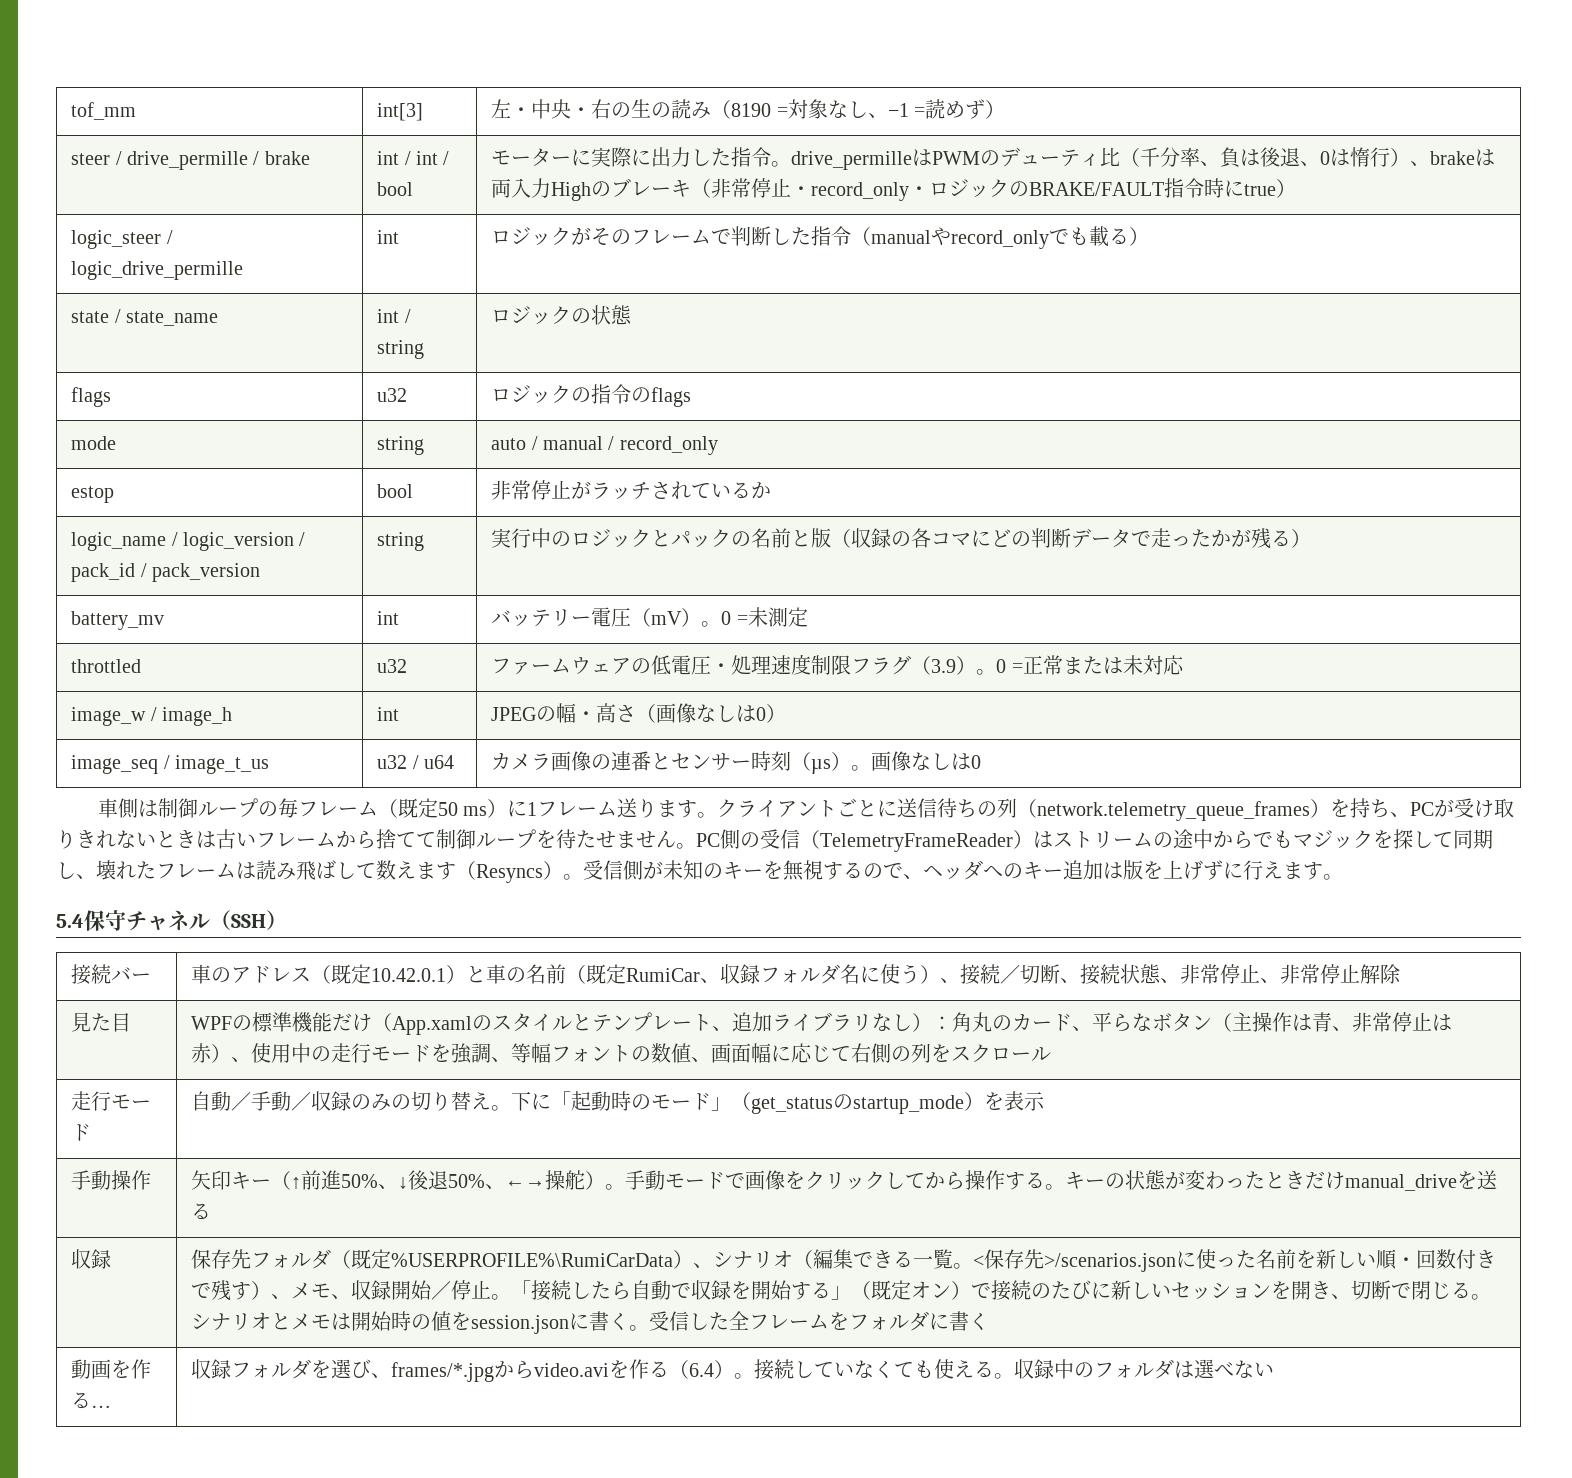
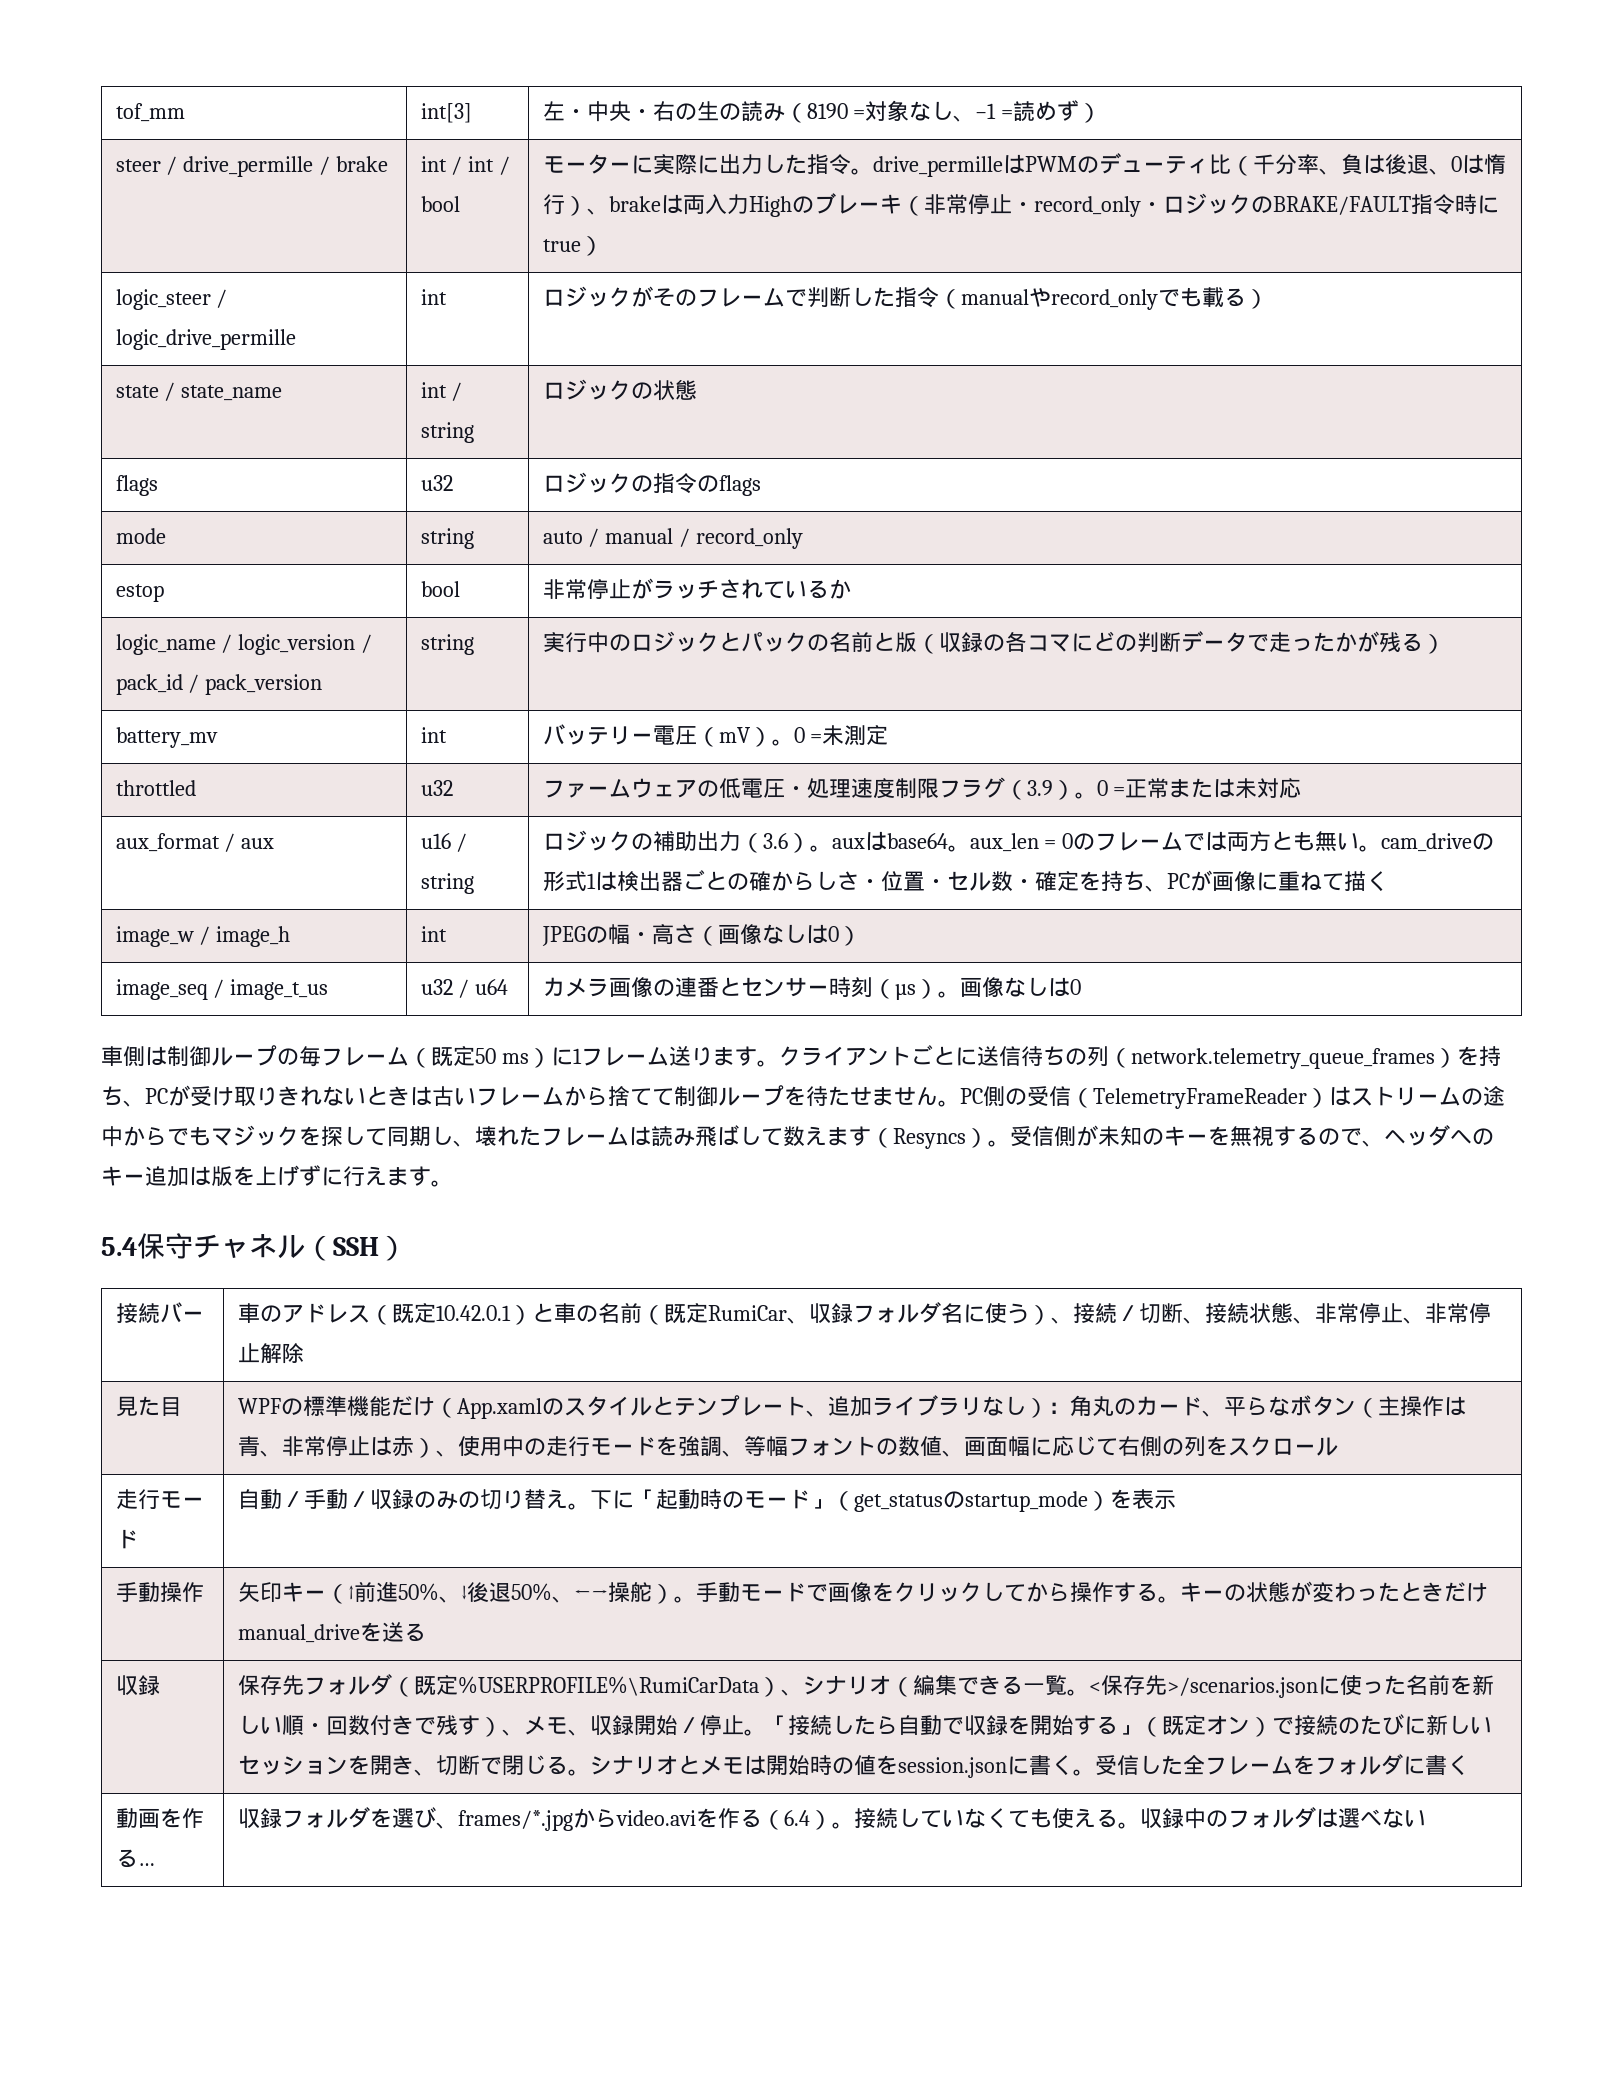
(1184, 665) none -> [115,833,275,852] [420,833,468,852] [420,873,474,894] [542,830,1495,853] [542,870,1388,892] // aux_format / aux | u16 / string | ロジックの補助出力（3.6）。auxはbase64。aux_len = 0のフレームでは両方とも無い。cam_driveの形式1は検出器ごとの確からしさ・位置・セル数・確定を持ち、PCが画像に重ねて描く

